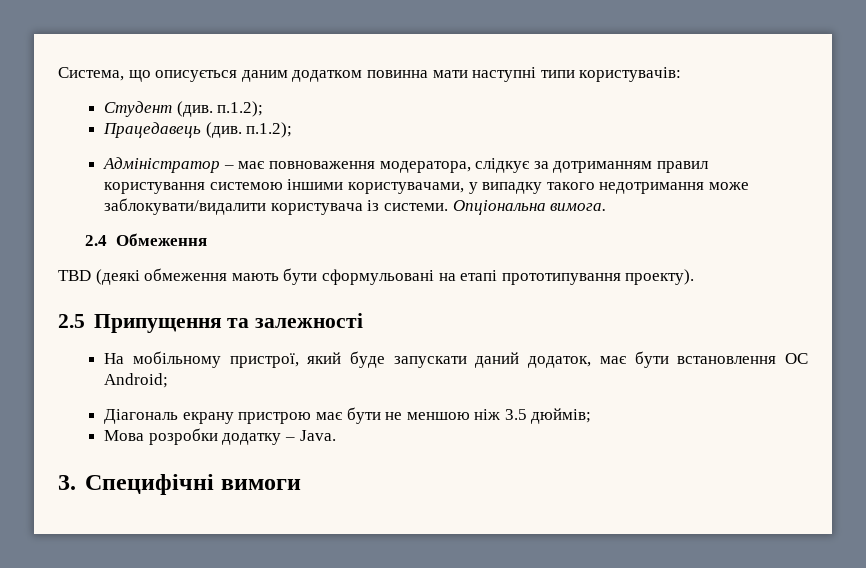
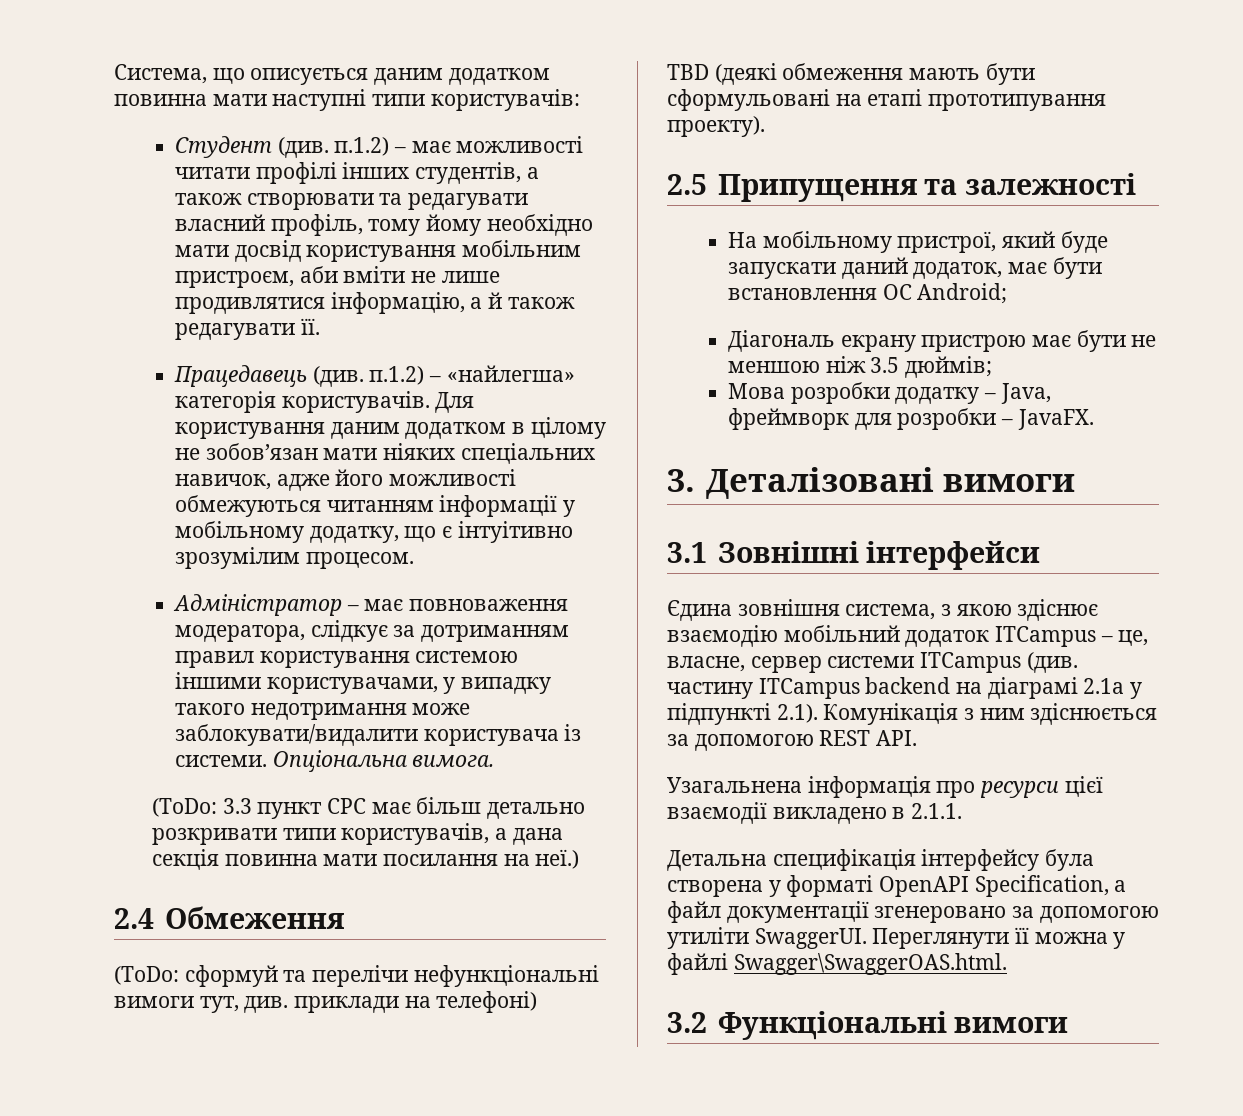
[217,101,264,117] [103,122,293,138] п.1.2); // Працедавець (див. п.1.2); -> [334,136,584,156] [174,162,539,184] [174,193,528,210] [174,214,593,236] [174,240,581,262] [174,266,500,288] [174,292,575,314] [174,318,320,340] [173,365,575,387] [174,391,475,413] [174,417,606,439] [174,443,596,464] [174,469,516,491] [174,495,575,517] [174,521,573,543] [174,547,414,569] п.1.2) – має можливості читати профілі інших студентів, а також створювати та редагувати власний профіль, тому йому необхідно мати досвід користування мобільним пристроєм, аби вміти не лише продивлятися інформацію, а й також редагувати її. // Працедавець (див. п.1.2) – «найлегша» категорія користувачів. Для користування даним додатком в цілому не зобов’язан мати ніяких спеціальних навичок, адже його можливості обмежуються читанням інформації у мобільному додатку, що є інтуітивно зрозумілим процесом.
[85,233,207,246] 2.4 Обмеження -> [151,797,585,819] [151,823,563,845] [151,849,580,870] [114,906,344,929] [114,965,599,987] [114,991,538,1013] (ToDo: 3.3 пункт СРС має більш детально розкривати типи користувачів, а дана секція повинна мати посилання на неї.) // 2.4 Обмеження // (ToDo: сформуй та перелічи нефункціональні вимоги тут, див. приклади на телефоні)
[299,430,336,441] Java. -> [1000,383,1051,404] [727,408,1094,430] Java, фреймворк для розробки – JavaFX.
[85,474,301,495] Специфічні вимоги -> [705,467,1075,499] [667,541,1041,570] [667,599,1099,621] [667,625,1149,647] [667,652,1078,673] [667,677,1143,699] [667,703,1158,725] [667,730,918,751] [667,776,1103,798] [667,802,963,824] [667,849,1095,871] [667,875,1127,897] [667,901,1159,923] [667,927,1126,949] [667,953,1007,975] [667,1011,1069,1040] Деталізовані вимоги // 3.1 Зовнішні інтерфейси // Єдина зовнішня система, з якою здіснює взаємодію мобільний додаток ITCampus – це, власне, сервер системи ITCampus (див. частину ITCampus backend на діаграмі 2.1а у підпункті 2.1). Комунікація з ним здіснюється за допомогою REST API. // Узагальнена інформація про ресурси цієї взаємодії викладено в 2.1.1. // Детальна специфікація інтерфейсу була створена у форматі OpenAPI Specification, а файл документації згенеровано за допомогою утиліти SwaggerUI. Переглянути її можна у файлі Swagger\SwaggerOAS.html. // 3.2 Функціональні вимоги

